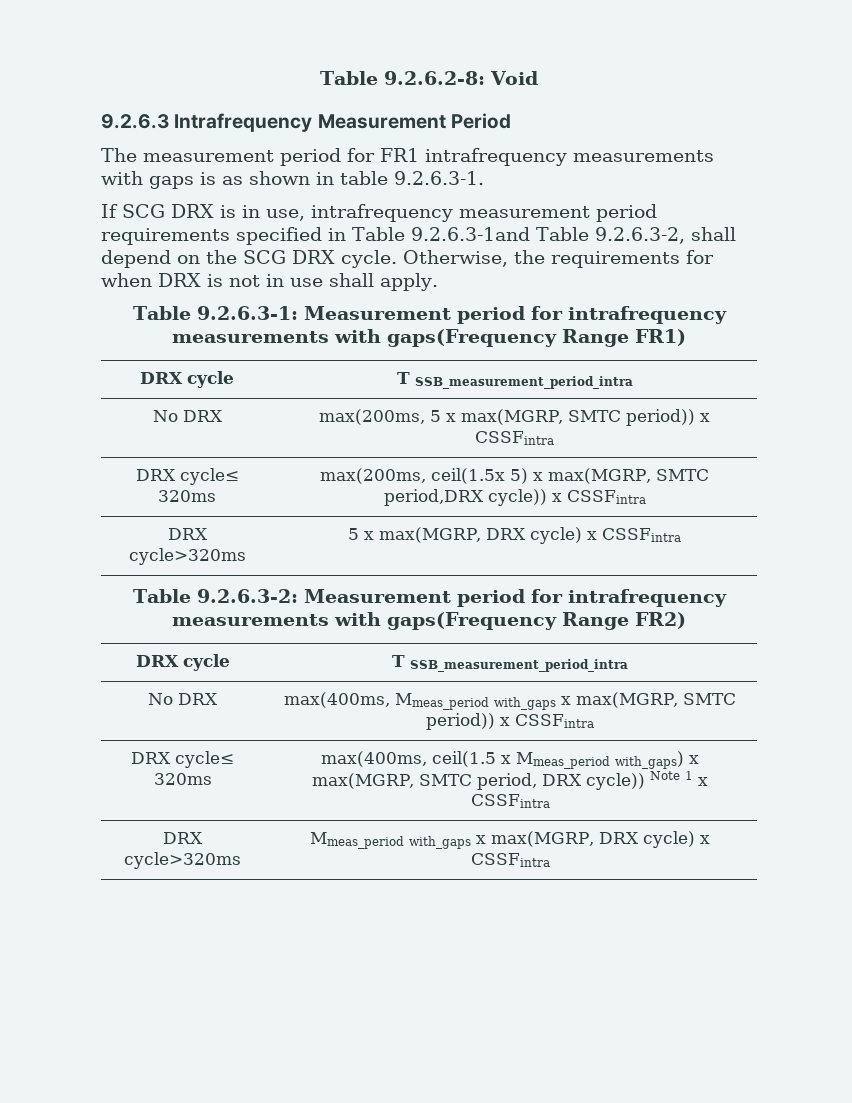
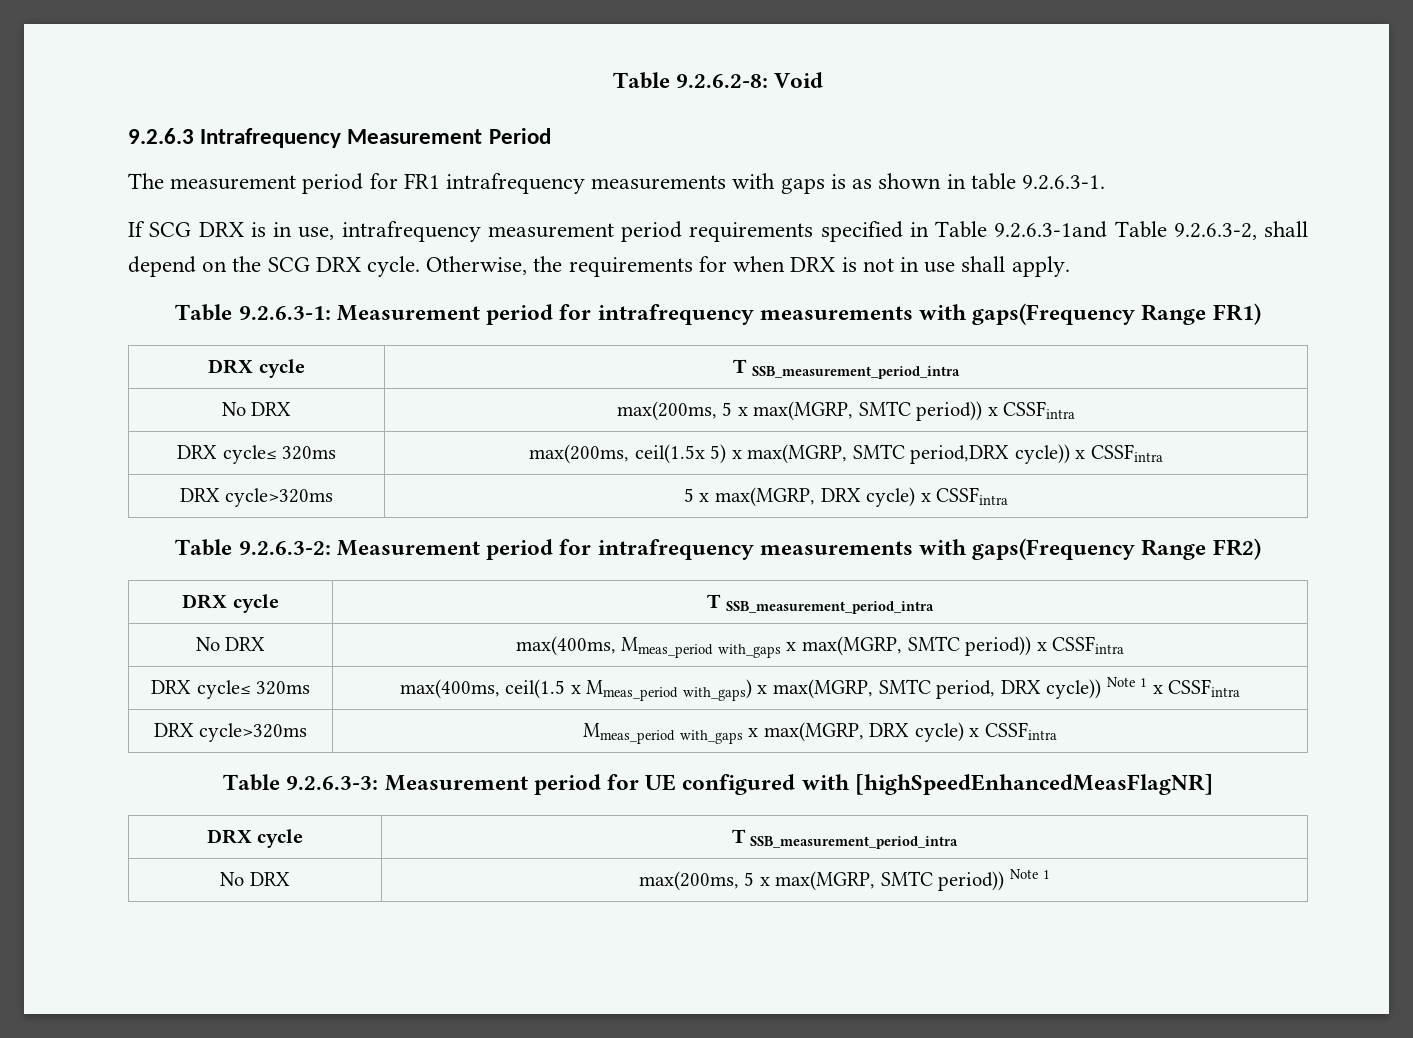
(550, 860) none -> [223,774,1213,795] [206,829,304,848] [731,829,959,849] [220,872,290,886] [638,869,1051,891] // Table 9.2.6.3-3: Measurement period for UE configured with [highSpeedEnhancedMeasFlagNR] // DRX cycle | T SSB_measurement_period_intra // No DRX | max(200ms, 5 x max(MGRP, SMTC period)) Note 1

